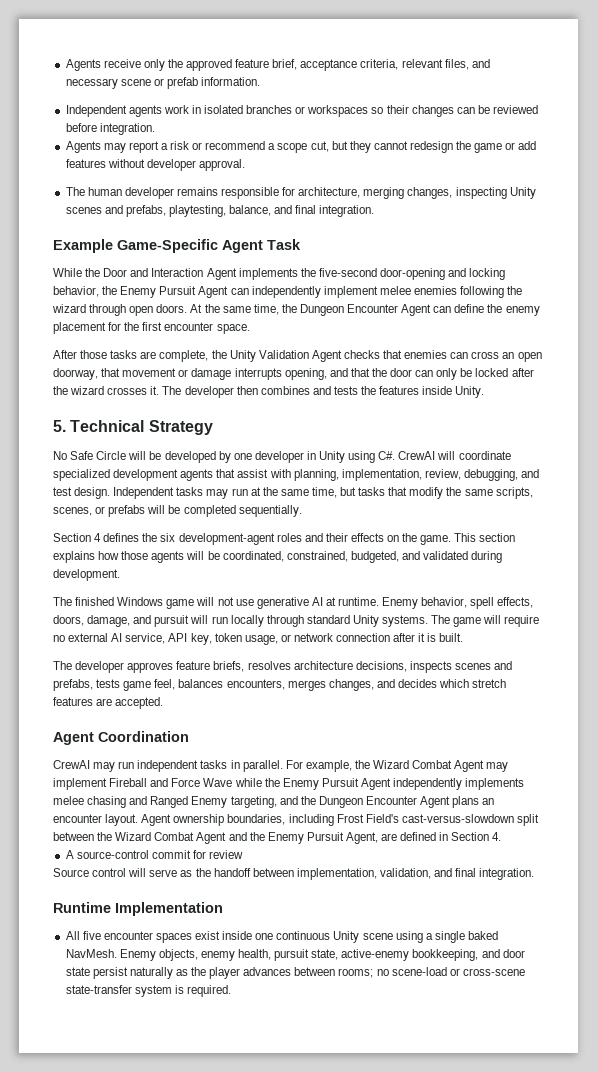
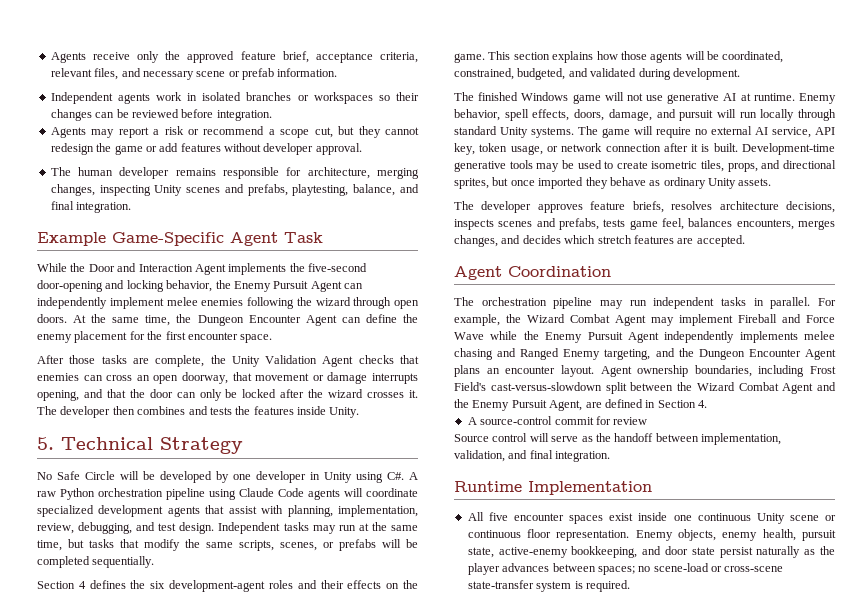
[398,451,436,460] CrewAI -> [409,472,418,480] [37,488,340,500] A raw Python orchestration pipeline using Claude Code agents
(464, 637) none -> [742,143,835,155] [454,160,836,172] [454,177,772,189] Development-time generative tools may be used to create isometric tiles, props, and directional sprites, but once imported they behave as ordinary Unity assets.
[53,760,90,769] CrewAI -> [454,297,593,309] The orchestration pipeline
[395,931,499,943] [65,949,117,958] using a single baked NavMesh. -> [825,515,836,521] [467,529,630,541] or continuous floor representation.
[338,968,374,978] rooms; -> [597,566,635,575] spaces;

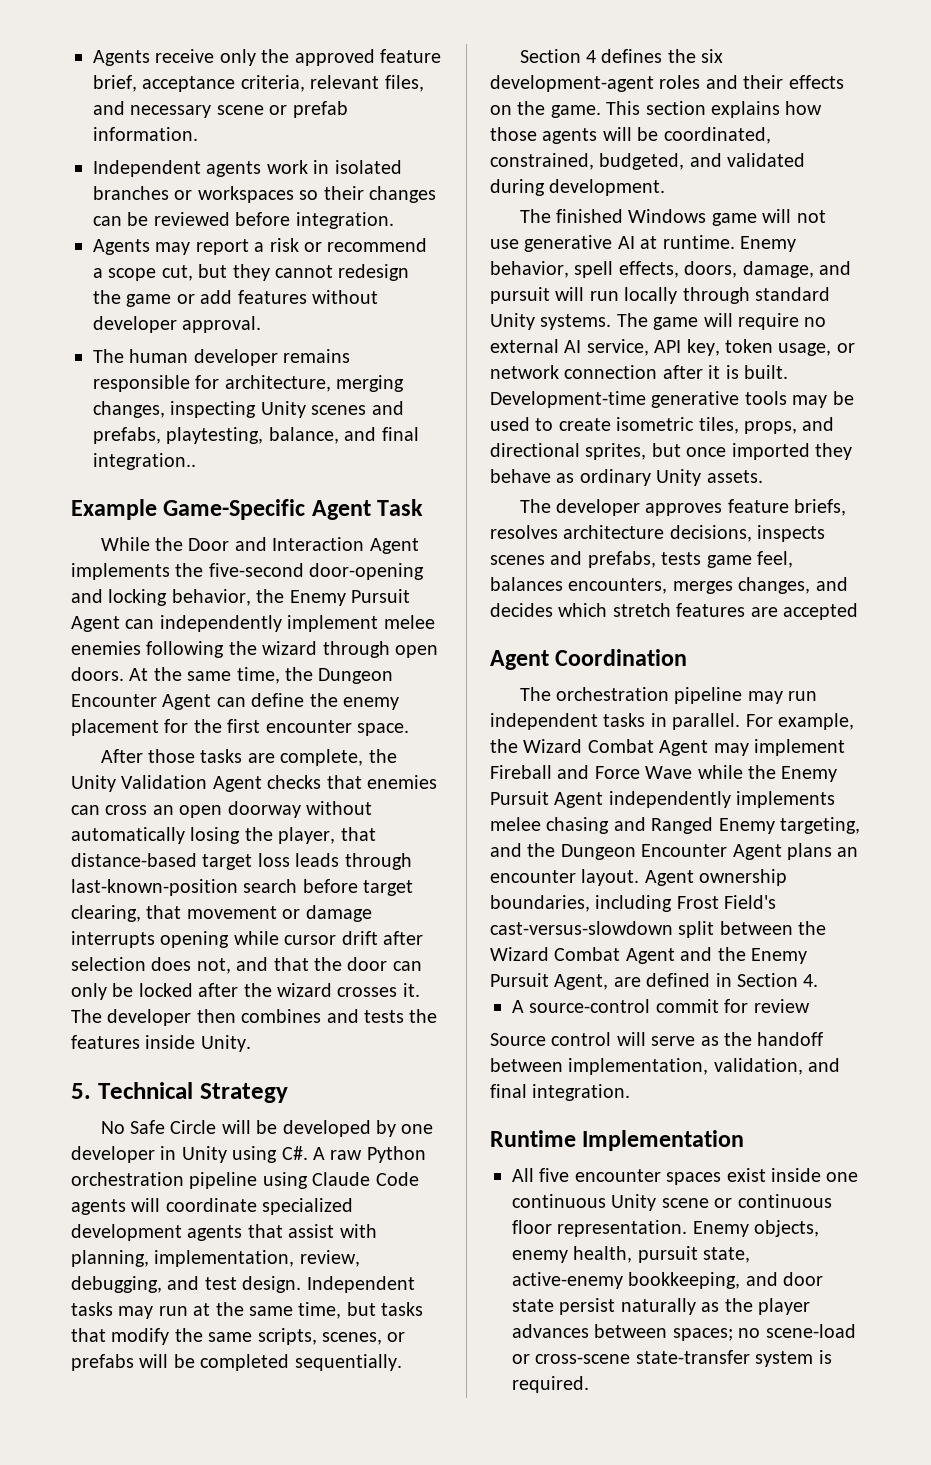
[76,202,132,213] integration. -> [93,453,196,470] integration..
[181,372,228,384] doorway, -> [227,801,372,818] [71,827,376,844] [71,853,412,870] [71,879,414,896] [71,905,141,922] doorway without automatically losing the player, that distance-based target loss leads through last-known-position search before target clearing,
[37,390,79,401] opening, -> [160,931,423,948] [71,957,231,974] opening while cursor drift after selection does not,
[696,235,745,247] accepted. -> [783,603,858,620] accepted

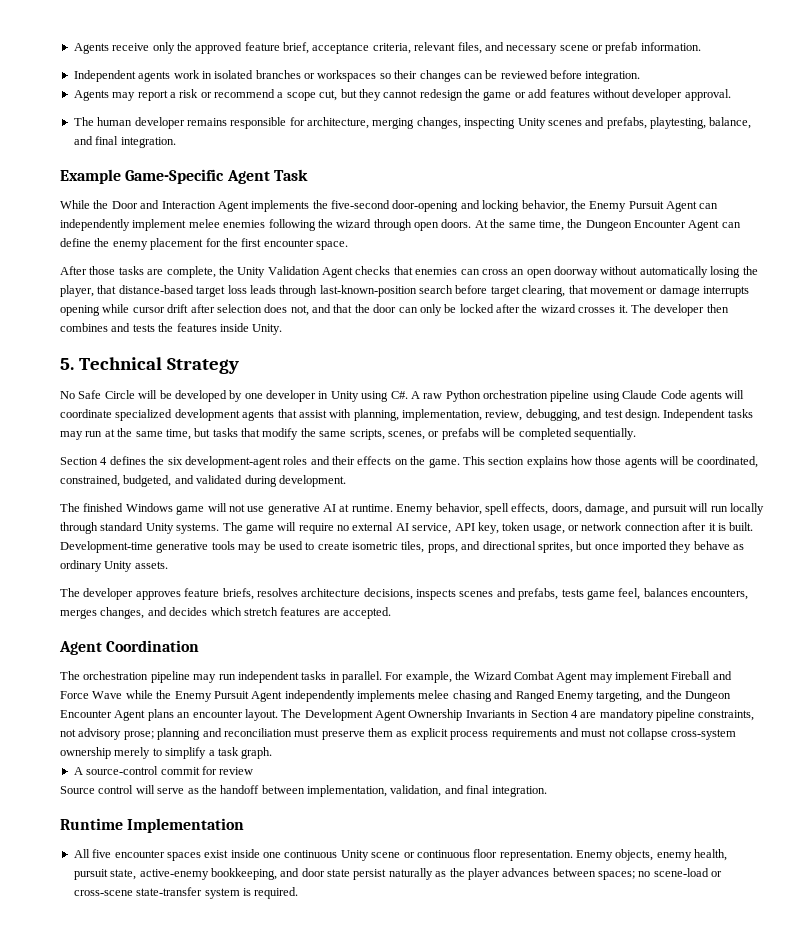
[93,453,196,470] integration.. -> [120,137,176,148] integration.
[783,603,858,620] accepted -> [343,607,391,619] accepted.
[644,869,788,886] [490,895,777,912] [490,921,827,938] [490,947,807,964] [490,973,819,990] Agent ownership boundaries, including Frost Field's cast-versus-slowdown split between the Wizard Combat Agent and the Enemy Pursuit Agent, are defined in Section 4. -> [281,709,755,721] [60,728,737,740] [60,747,273,759] The Development Agent Ownership Invariants in Section 4 are mandatory pipeline constraints, not advisory prose; planning and reconciliation must preserve them as explicit process requirements and must not collapse cross-system ownership merely to simplify a task graph.

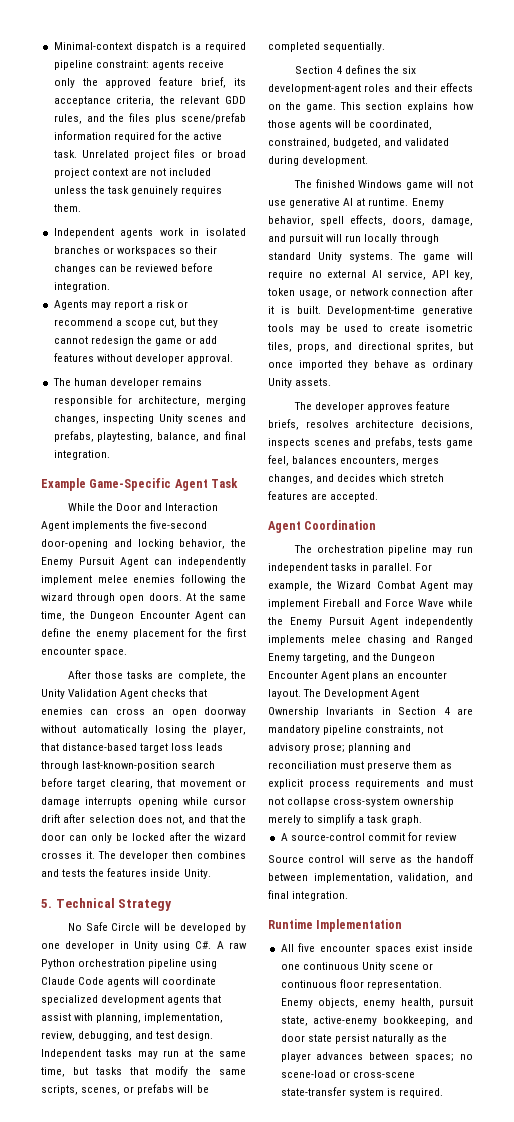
[73,43,109,54] Agents -> [53,42,247,52] [53,60,185,70] Minimal-context dispatch is a required pipeline constraint: agents
(309, 48) none -> [234,78,246,86] its
[414,42,701,54] relevant files, and necessary scene or prefab information. -> [159,96,246,104] [53,113,246,124] [53,131,223,142] [53,149,247,160] [53,168,212,178] [53,186,223,196] [53,204,81,212] the relevant GDD rules, and the files plus scene/prefab information required for the active task. Unrelated project files or broad project context are not included unless the task genuinely requires them.

